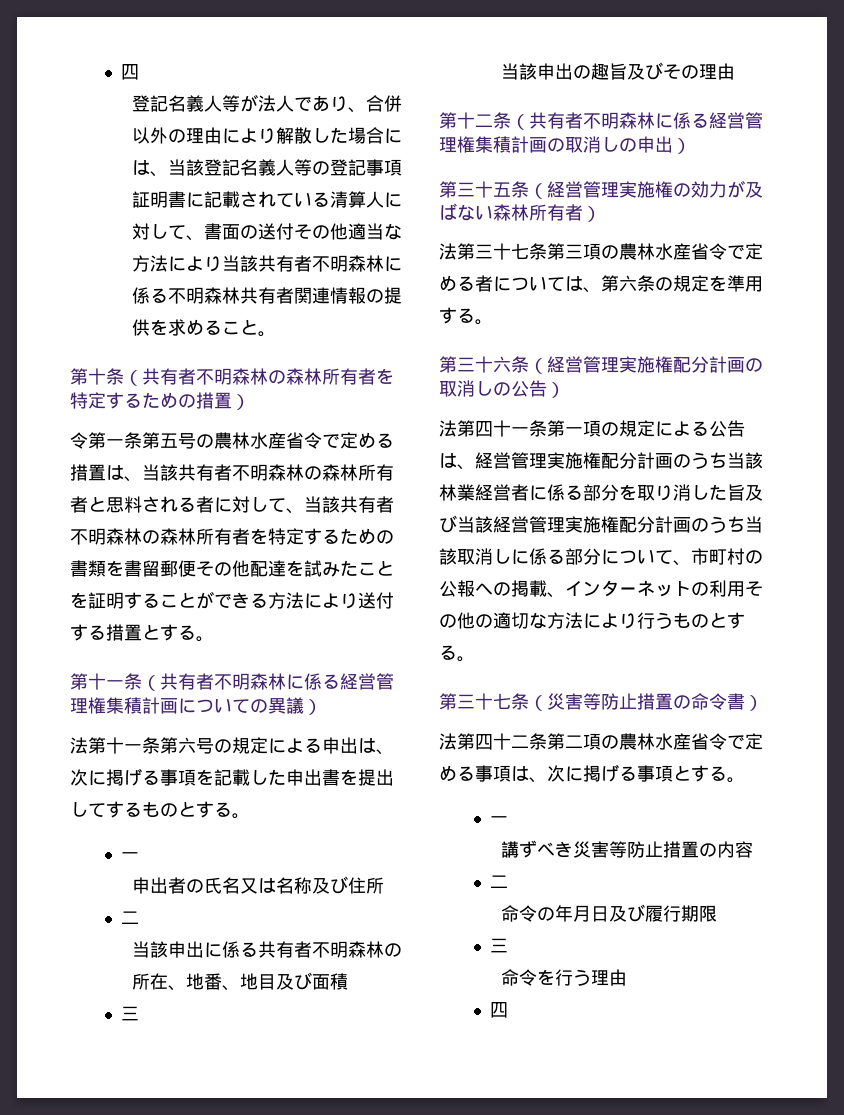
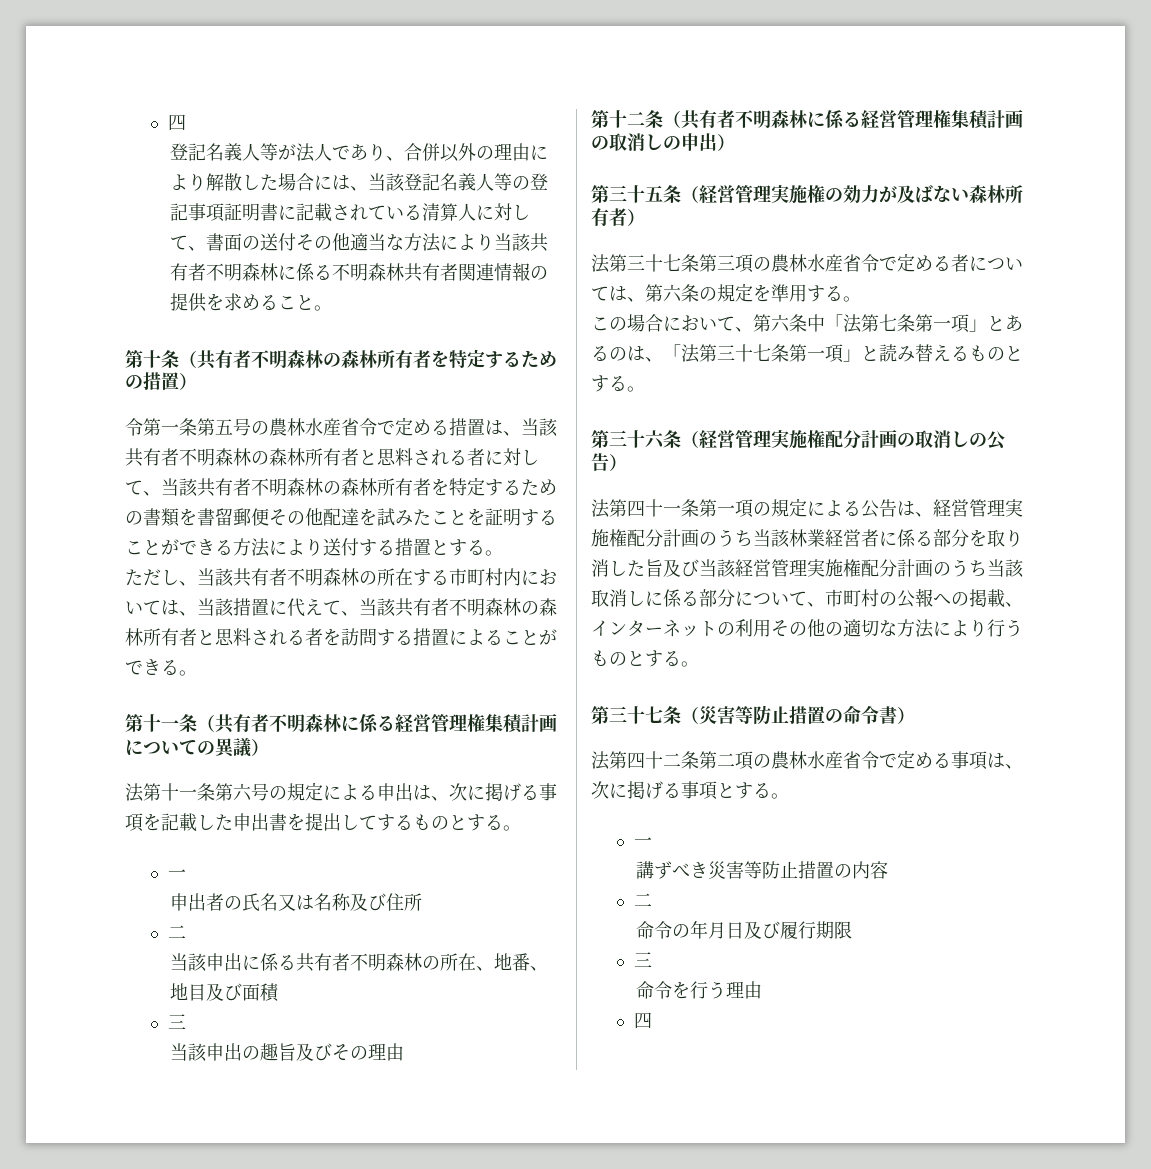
(214, 639) none -> [125,568,557,587] [125,598,557,617] [125,628,557,646] [125,659,197,676] // ただし、当該共有者不明森林の所在する市町村内においては、当該措置に代えて、当該共有者不明森林の森林所有者と思料される者を訪問する措置によることができる。
(493, 322) none -> [591,314,1023,333] [591,344,1023,363] [591,375,645,392] // この場合において、第六条中「法第七条第一項」とあるのは、「法第三十七条第一項」と読み替えるものとする。

